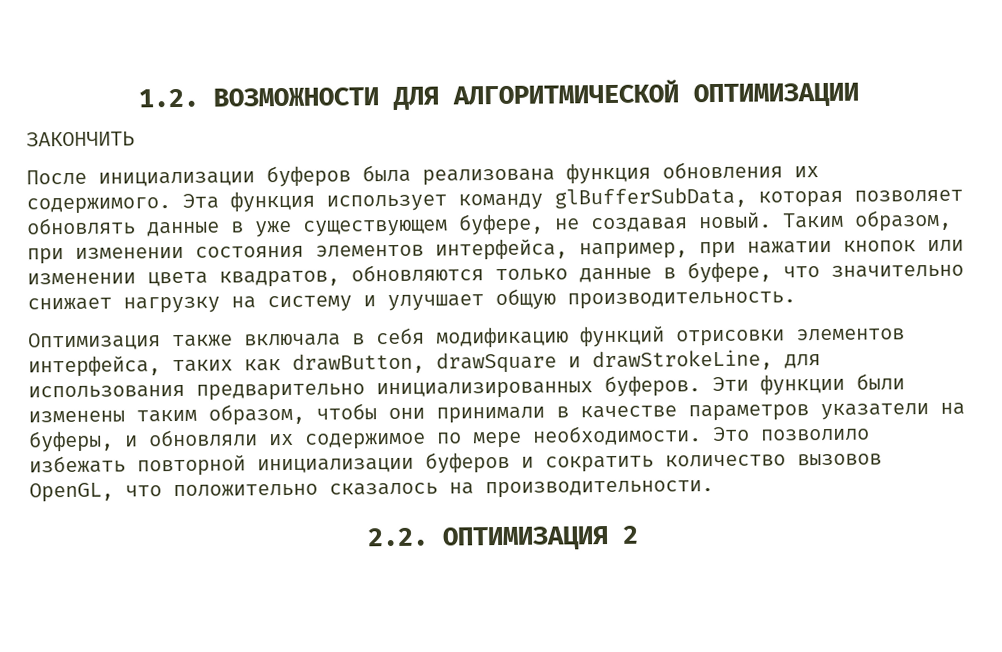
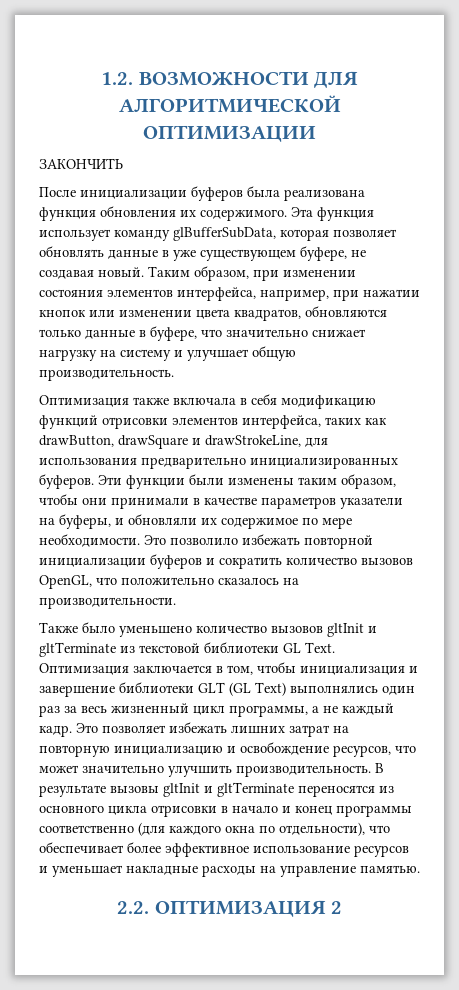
(714, 489) none -> [39,622,377,637] [39,642,335,657] [39,662,418,675] [39,682,415,697] [39,703,394,717] [39,722,349,737] [39,742,416,757] [39,763,384,777] [39,782,394,797] [39,805,412,817] [39,822,390,836] [39,842,409,857] [39,865,420,877] // Также было уменьшено количество вызовов gltInit и gltTerminate из текстовой библиотеки GL Text. Оптимизация заключается в том, чтобы инициализация и завершение библиотеки GLT (GL Text) выполнялись один раз за весь жизненный цикл программы, а не каждый кадр. Это позволяет избежать лишних затрат на повторную инициализацию и освобождение ресурсов, что может значительно улучшить производительность. В результате вызовы gltInit и gltTerminate переносятся из основного цикла отрисовки в начало и конец программы соответственно (для каждого окна по отдельности), что обеспечивает более эффективное использование ресурсов и уменьшает накладные расходы на управление памятью.

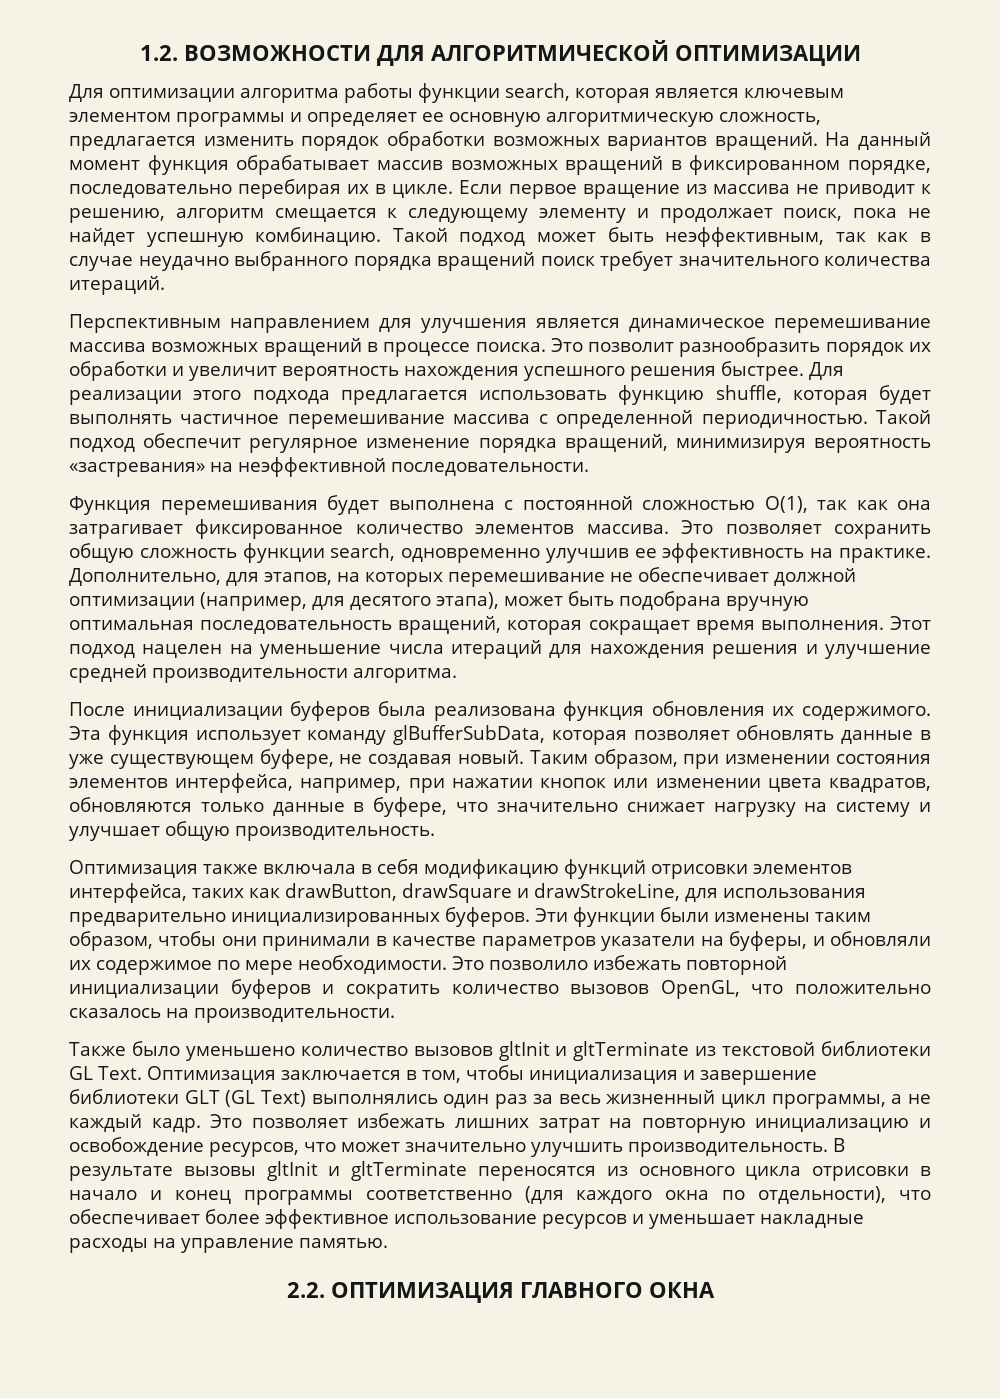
[39,158,123,169] ЗАКОНЧИТЬ -> [69,83,844,103] [69,112,821,127] [69,131,931,151] [69,155,931,175] [69,179,932,199] [69,208,931,223] [69,227,932,247] [69,251,931,271] [69,276,165,295] [69,314,931,333] [69,337,931,357] [69,361,844,381] [69,385,931,405] [69,410,932,429] [69,433,931,453] [69,457,589,477] [69,495,931,515] [69,519,932,539] [69,543,932,563] [69,567,856,587] [69,591,809,611] [69,616,931,635] [69,640,931,659] [69,664,457,683] Для оптимизации алгоритма работы функции search, которая является ключевым элементом программы и определяет ее основную алгоритмическую сложность, предлагается изменить порядок обработки возможных вариантов вращений. На данный момент функция обрабатывает массив возможных вращений в фиксированном порядке, последовательно перебирая их в цикле. Если первое вращение из массива не приводит к решению, алгоритм смещается к следующему элементу и продолжает поиск, пока не найдет успешную комбинацию. Такой подход может быть неэффективным, так как в случае неудачно выбранного порядка вращений поиск требует значительного количества итераций. // Перспективным направлением для улучшения является динамическое перемешивание массива возможных вращений в процессе поиска. Это позволит разнообразить порядок их обработки и увеличит вероятность нахождения успешного решения быстрее. Для реализации этого подхода предлагается использовать функцию shuffle, которая будет выполнять частичное перемешивание массива с определенной периодичностью. Такой подход обеспечит регулярное изменение порядка вращений, минимизируя вероятность «застревания» на неэффективной последовательности. // Функция перемешивания будет выполнена с постоянной сложностью O(1), так как она затрагивает фиксированное количество элементов массива. Это позволяет сохранить общую сложность функции search, одновременно улучшив ее эффективность на практике. Дополнительно, для этапов, на которых перемешивание не обеспечивает должной оптимизации (например, для десятого этапа), может быть подобрана вручную оптимальная последовательность вращений, которая сокращает время выполнения. Этот подход нацелен на уменьшение числа итераций для нахождения решения и улучшение средней производительности алгоритма.
[331,901,343,914] 2 -> [519,1282,715,1299] ГЛАВНОГО ОКНА

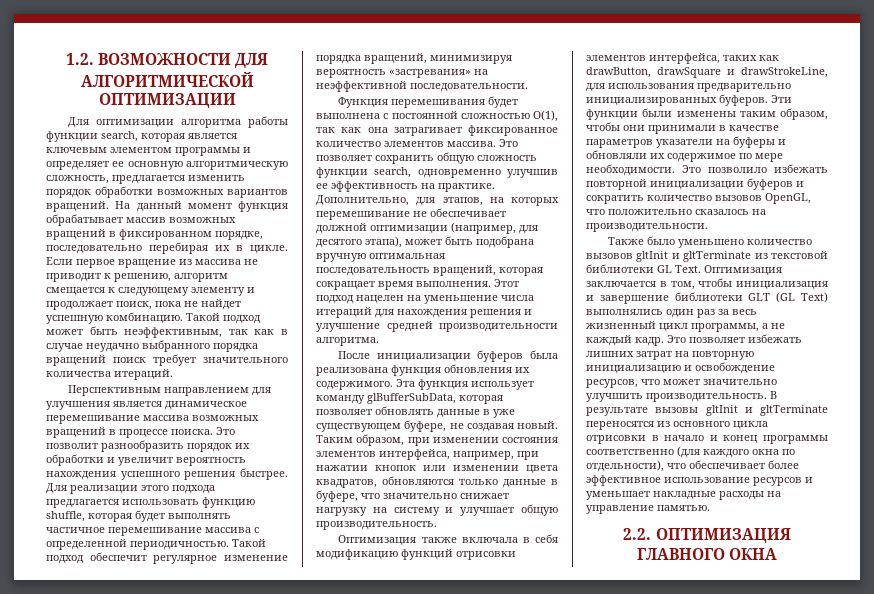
[729,931,808,951] буферы, -> [733,136,775,148] буферы

